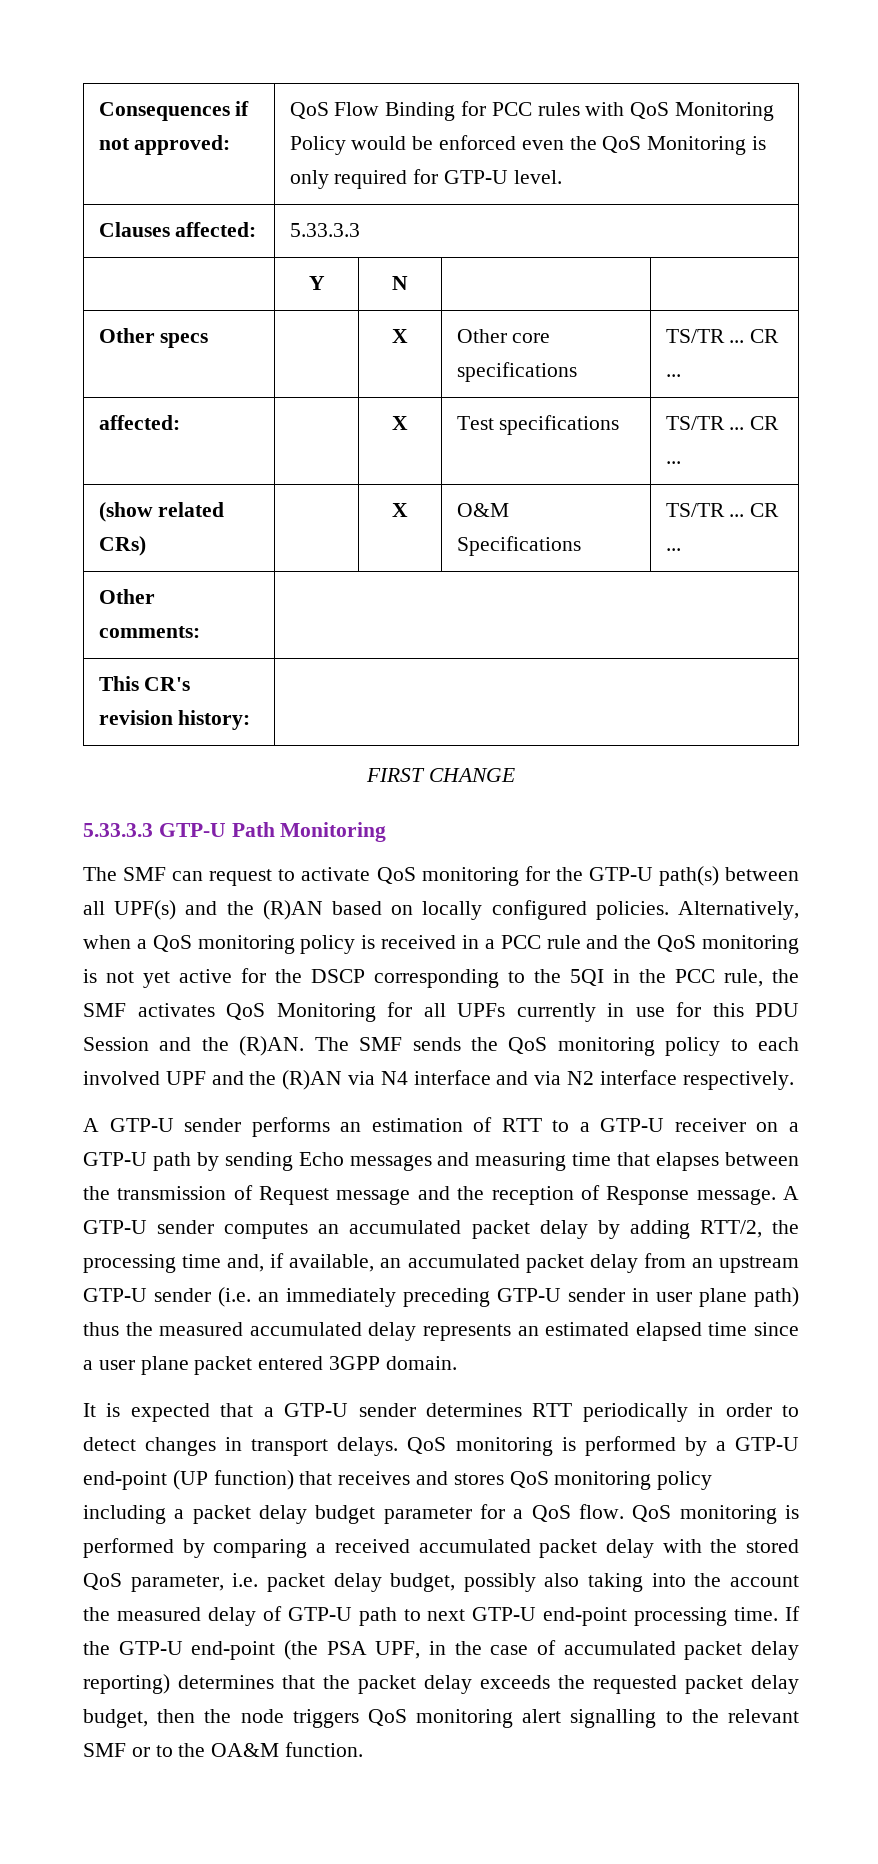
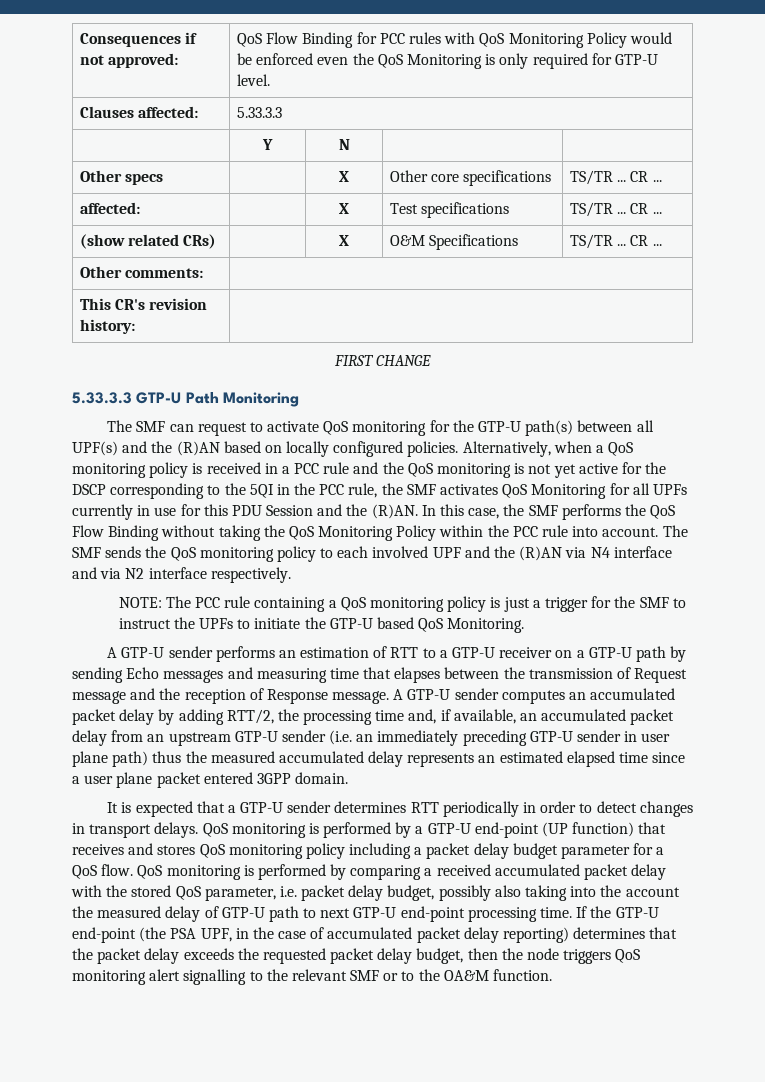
(305, 1046) none -> [421,504,676,520] [72,525,659,541] In this case, the SMF performs the QoS Flow Binding without taking the QoS Monitoring Policy within the PCC rule into account.
(794, 1080) none -> [118,596,686,612] [118,617,525,633] // NOTE: The PCC rule containing a QoS monitoring policy is just a trigger for the SMF to instruct the UPFs to initiate the GTP-U based QoS Monitoring.

